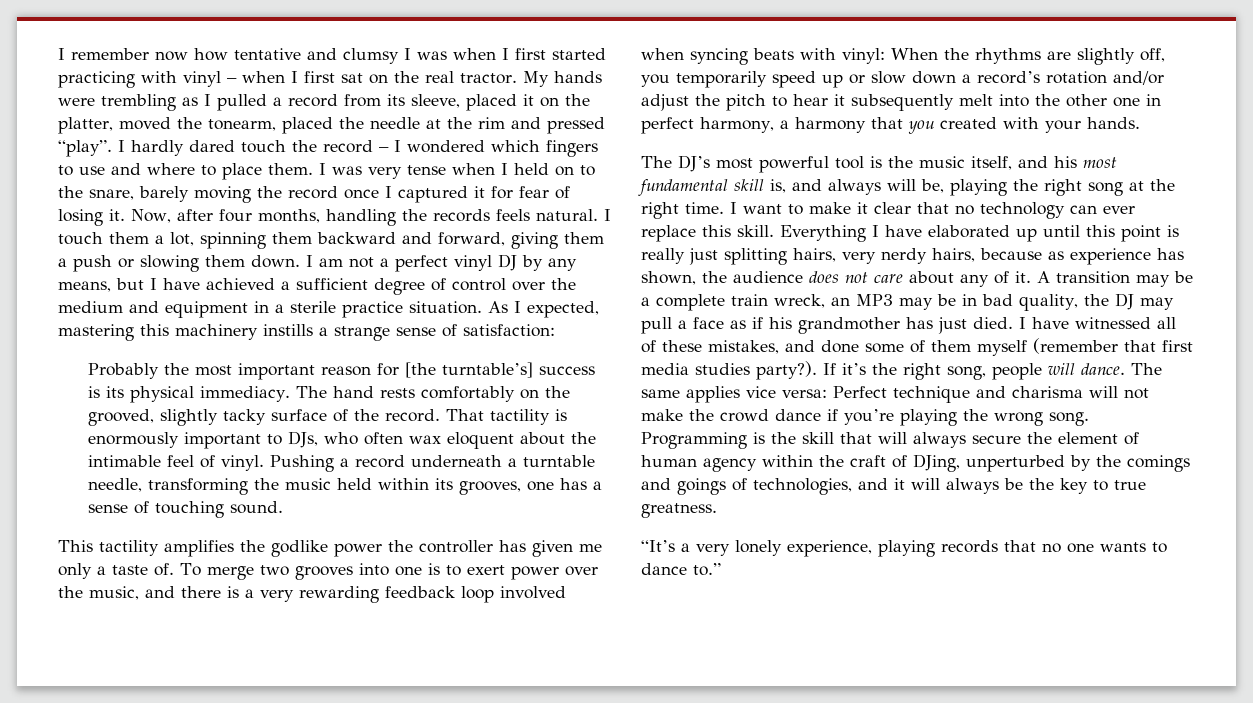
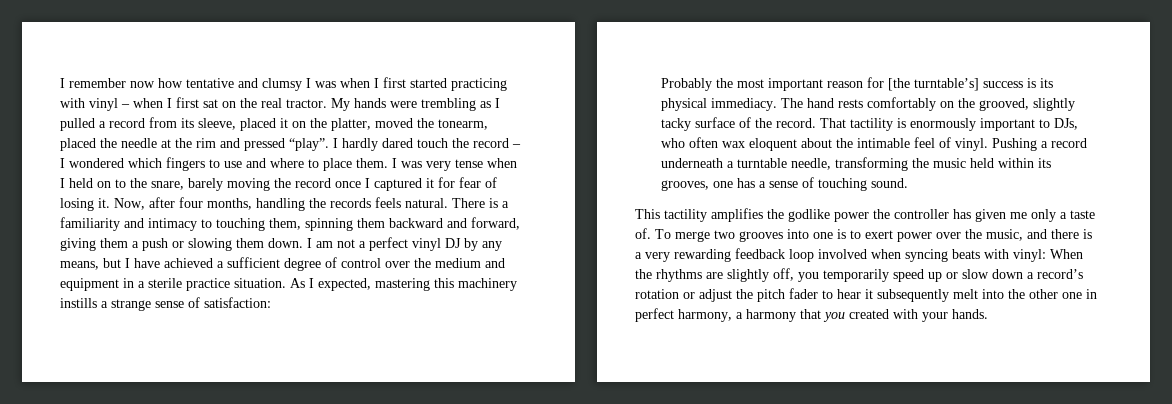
[603,209,611,221] [58,232,194,246] I touch them a lot, -> [452,198,509,208] [60,217,301,231] There is a familiarity and intimacy to touching them,
[1113,71,1164,85] and/or -> [683,292,695,299] or
(766, 102) none -> [789,288,818,299] fader
[641,155,1117,173] [638,179,1175,196] [641,202,1135,219] [641,225,1179,242] [641,248,1184,265] [641,271,1193,287] [641,293,1174,311] [641,317,1176,334] [641,338,1193,356] [641,361,1162,380] [641,386,1149,403] [641,409,1089,426] [641,432,1139,449] [641,454,1190,472] [641,478,1146,495] [641,503,717,518] [641,540,1167,557] [641,563,721,576] // The DJ’s most powerful tool is the music itself, and his most fundamental skill is, and always will be, playing the right song at the right time. I want to make it clear that no technology can ever replace this skill. Everything I have elaborated up until this point is really just splitting hairs, very nerdy hairs, because as experience has shown, the audience does not care about any of it. A transition may be a complete train wreck, an MP3 may be in bad quality, the DJ may pull a face as if his grandmother has just died. I have witnessed all of these mistakes, and done some of them myself (remember that first media studies party?). If it’s the right song, people will dance. The same applies vice versa: Perfect technique and charisma will not make the crowd dance if you’re playing the wrong song. Programming is the skill that will always secure the element of human agency within the craft of DJing, unperturbed by the comings and goings of technologies, and it will always be the key to true greatness. // “It’s a very lonely experience, playing records that no one wants to dance to.” -> (988, 314) none

